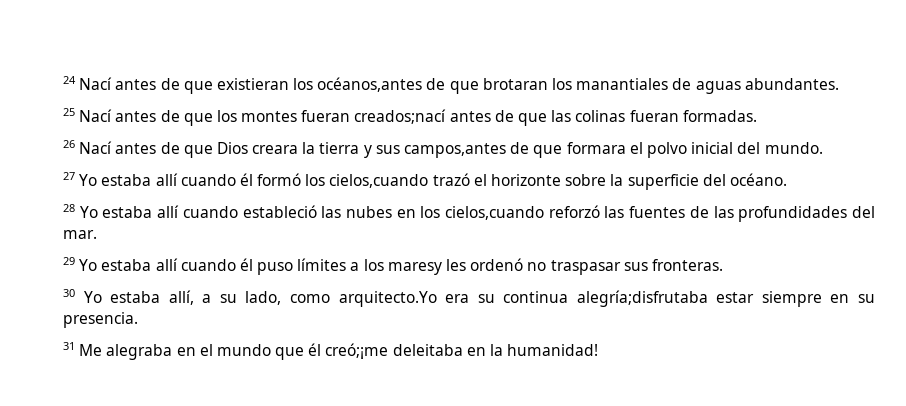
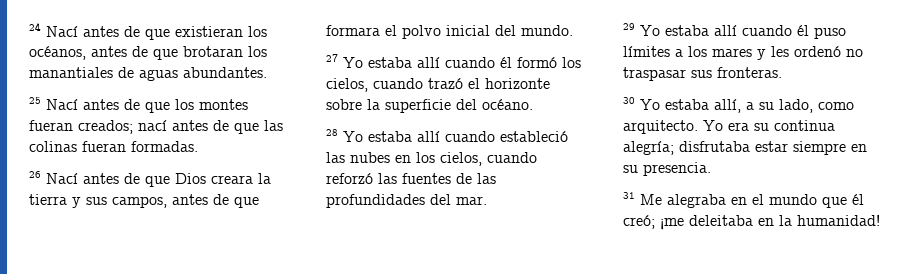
[317,77,423,92] océanos,antes -> [29,46,127,60] océanos, antes
[354,109,447,124] creados;nací -> [78,120,167,134] creados; nací
[404,143,507,158] campos,antes -> [112,194,208,208] campos, antes
[329,174,429,188] cielos,cuando -> [326,78,423,92] cielos, cuando
[445,206,545,220] cielos,cuando -> [440,152,537,166] cielos, cuando
[387,262,442,275] maresy -> [712,48,766,60] mares y
[338,291,437,307] arquitecto.Yo -> [623,120,723,134] arquitecto. Yo
[576,290,708,307] alegría;disfrutaba -> [623,141,750,155] alegría; disfrutaba
[325,343,389,359] creó;¡me -> [623,215,684,230] creó; ¡me

